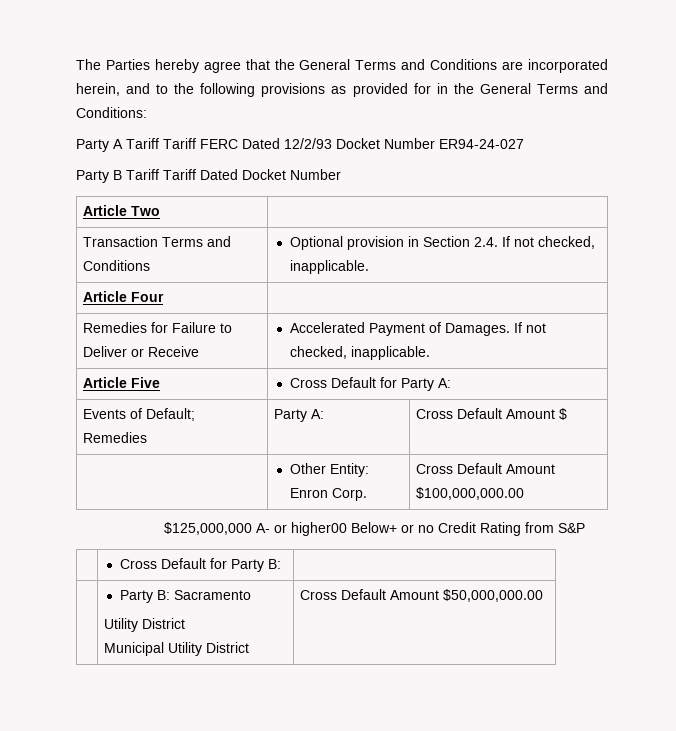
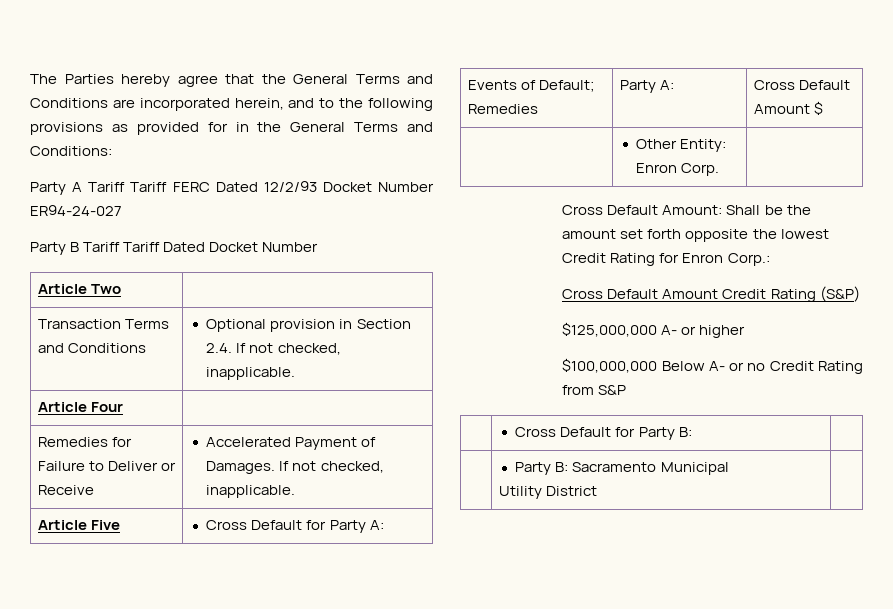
[416,463,556,474] [416,487,525,500] Cross Default Amount $100,000,000.00 -> [562,205,811,215] [562,229,829,242] [562,253,770,266] [562,286,860,302] // Cross Default Amount: Shall be the amount set forth opposite the lowest Credit Rating for Enron Corp.: // Cross Default Amount Credit Rating (S&P)
[291,522,398,536] higher00 Below+ -> [699,325,746,338] [562,358,725,373] higher // $100,000,000 Below A-
[104,618,186,632] [104,642,250,656] [300,589,544,602] // Utility District // Municipal Utility District | Cross Default Amount $50,000,000.00 -> [660,462,729,475] [498,486,597,499] Municipal // Utility District |

